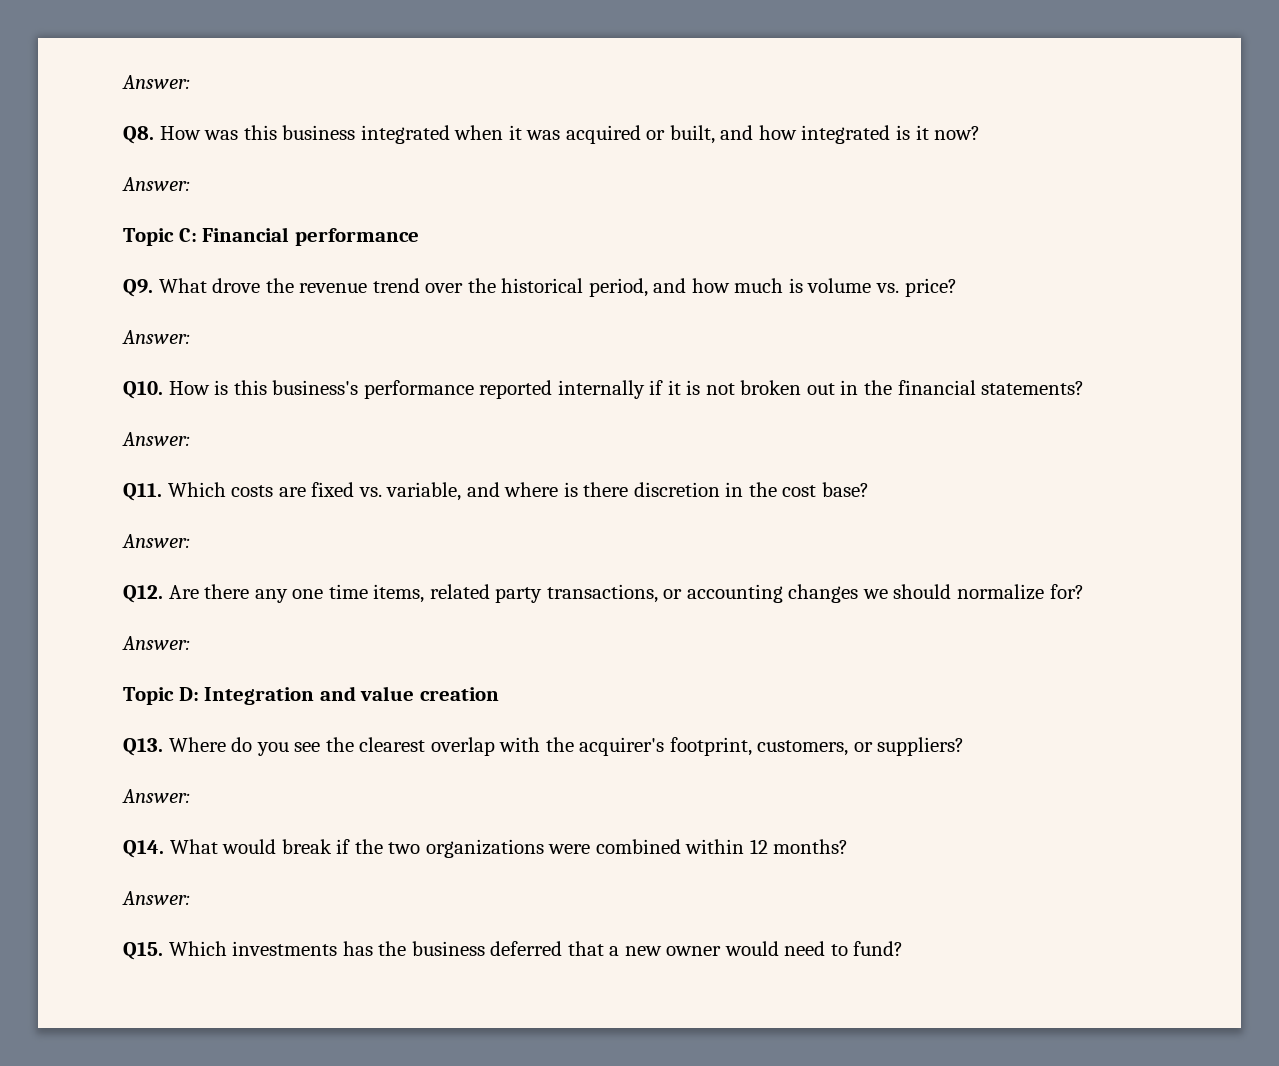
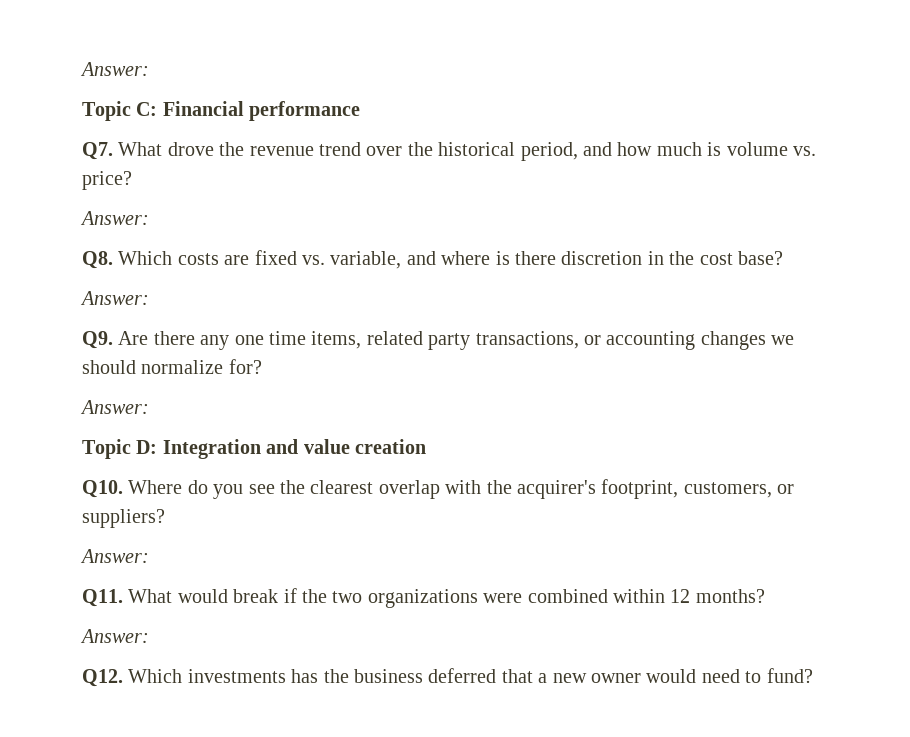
[122,75,190,89] [123,125,981,144] [122,177,190,191] Answer: // Q8. How was this business integrated when it was acquired or built, and how integrated is it now? // Answer: -> [80,62,149,76] Answer:
[123,279,153,297] Q9. -> [82,142,113,160] Q7.
[123,380,1085,399] [122,432,190,446] [123,483,162,501] Q10. How is this business's performance reported internally if it is not broken out in the financial statements? // Answer: // Q11. -> [82,251,113,269] Q8.
[123,585,163,603] Q12. -> [82,331,113,349] Q9.
[123,738,163,756] Q13. -> [82,480,123,498] Q10.
[123,840,164,858] Q14. -> [82,589,123,607] Q11.
[123,942,163,960] Q15. -> [82,669,123,687] Q12.

